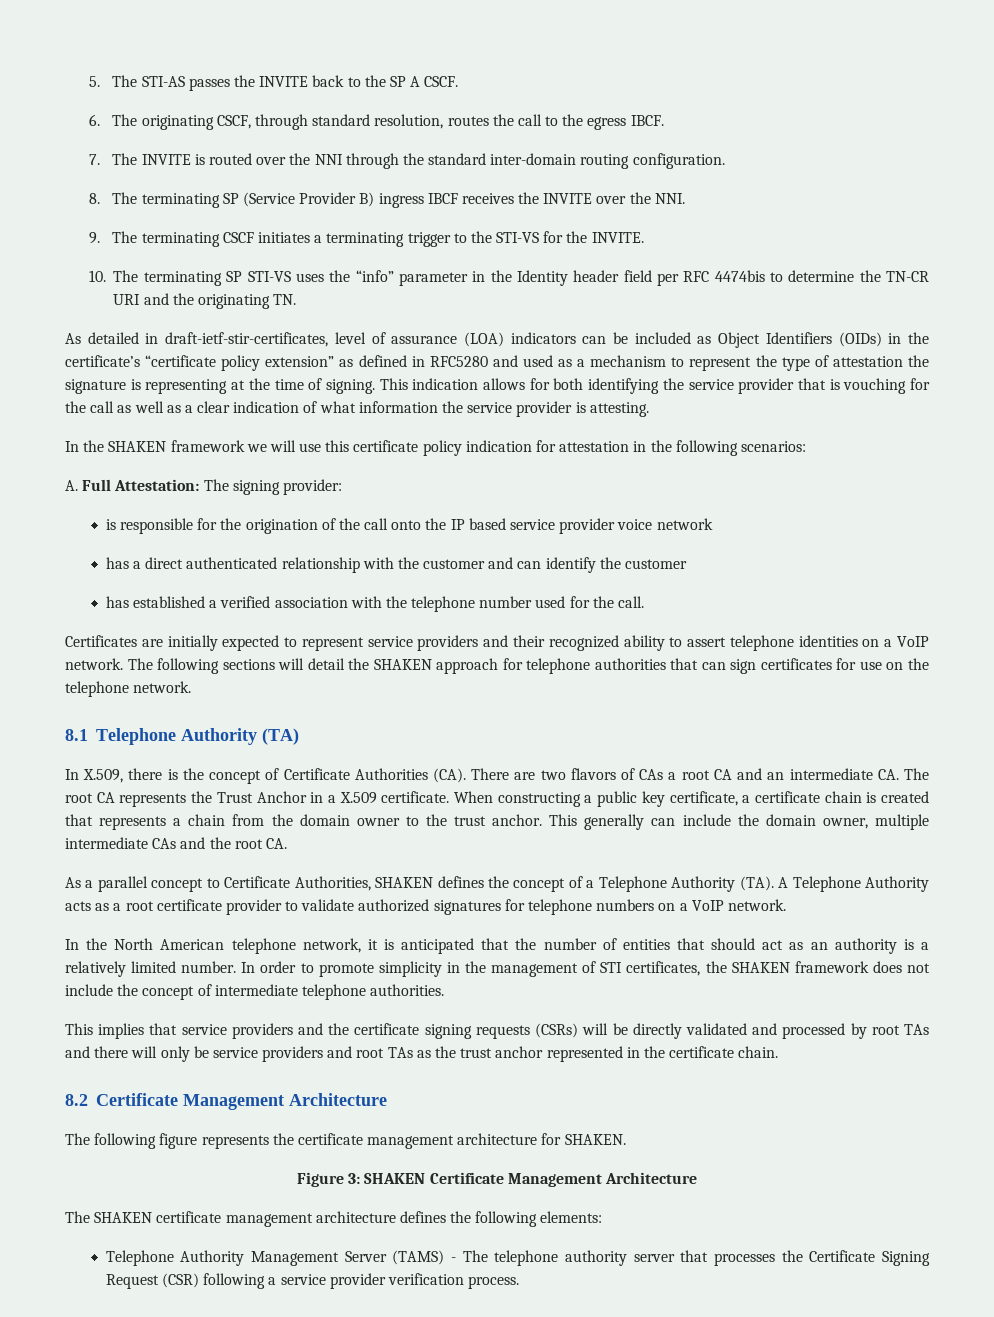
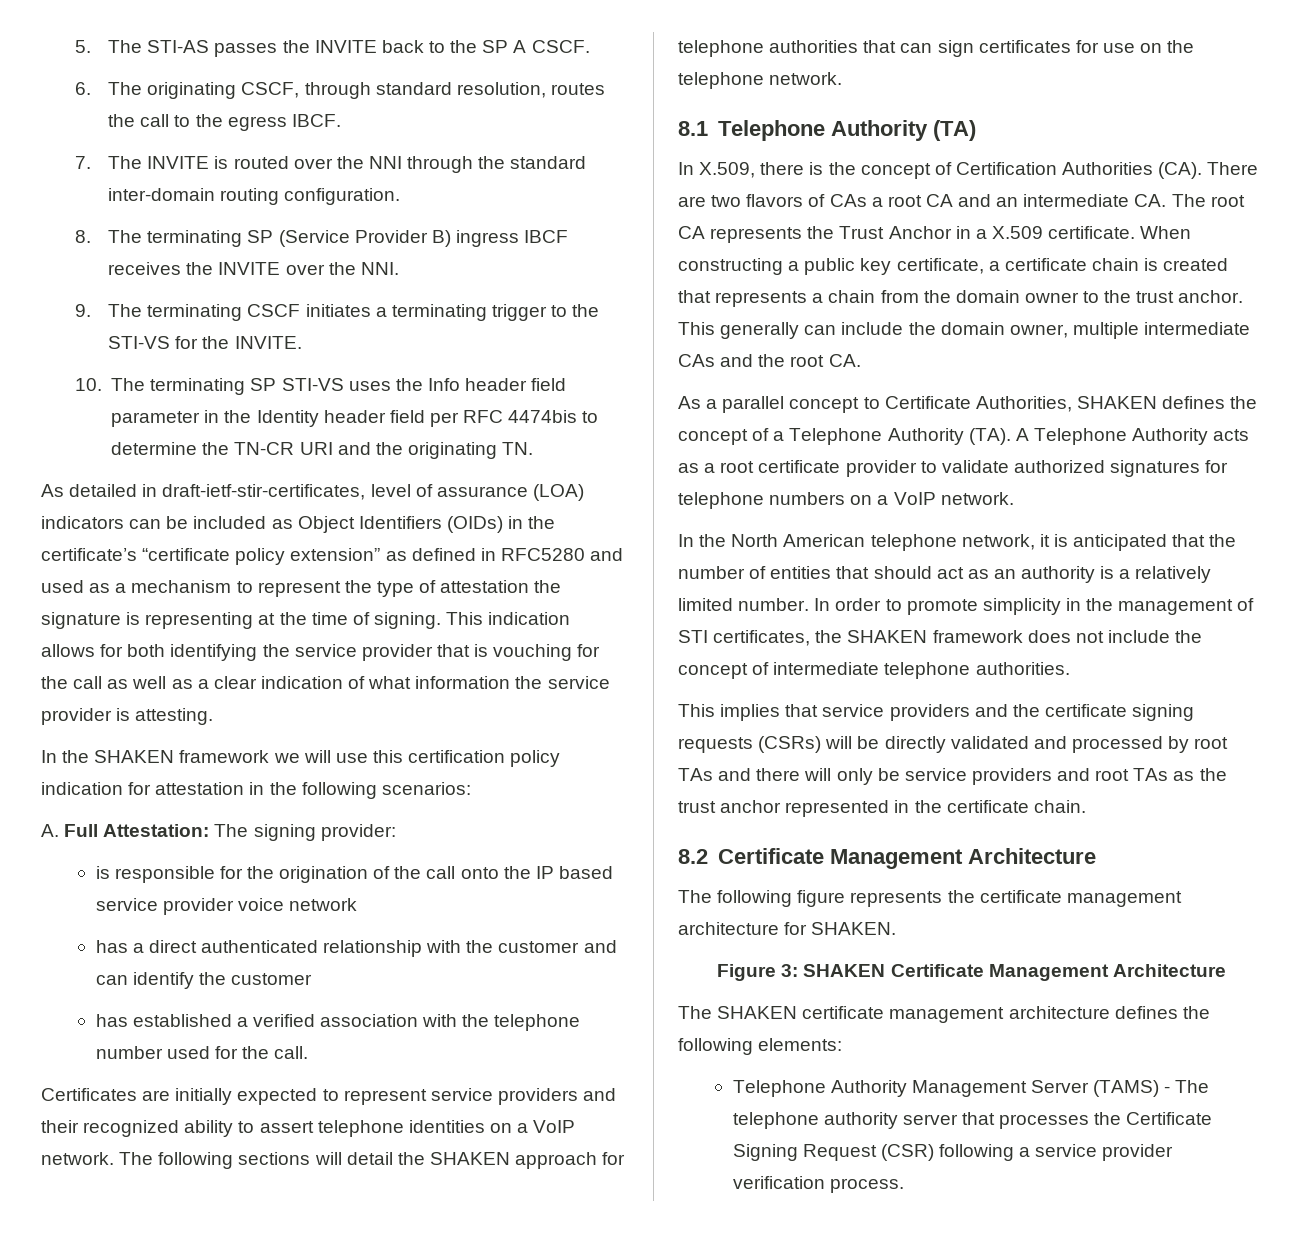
[355,270,394,282] “info” -> [427,378,567,391] Info header field
[353,440,419,452] certificate -> [408,750,506,763] certification
[283,768,350,780] Certificate -> [955,162,1057,175] Certification

